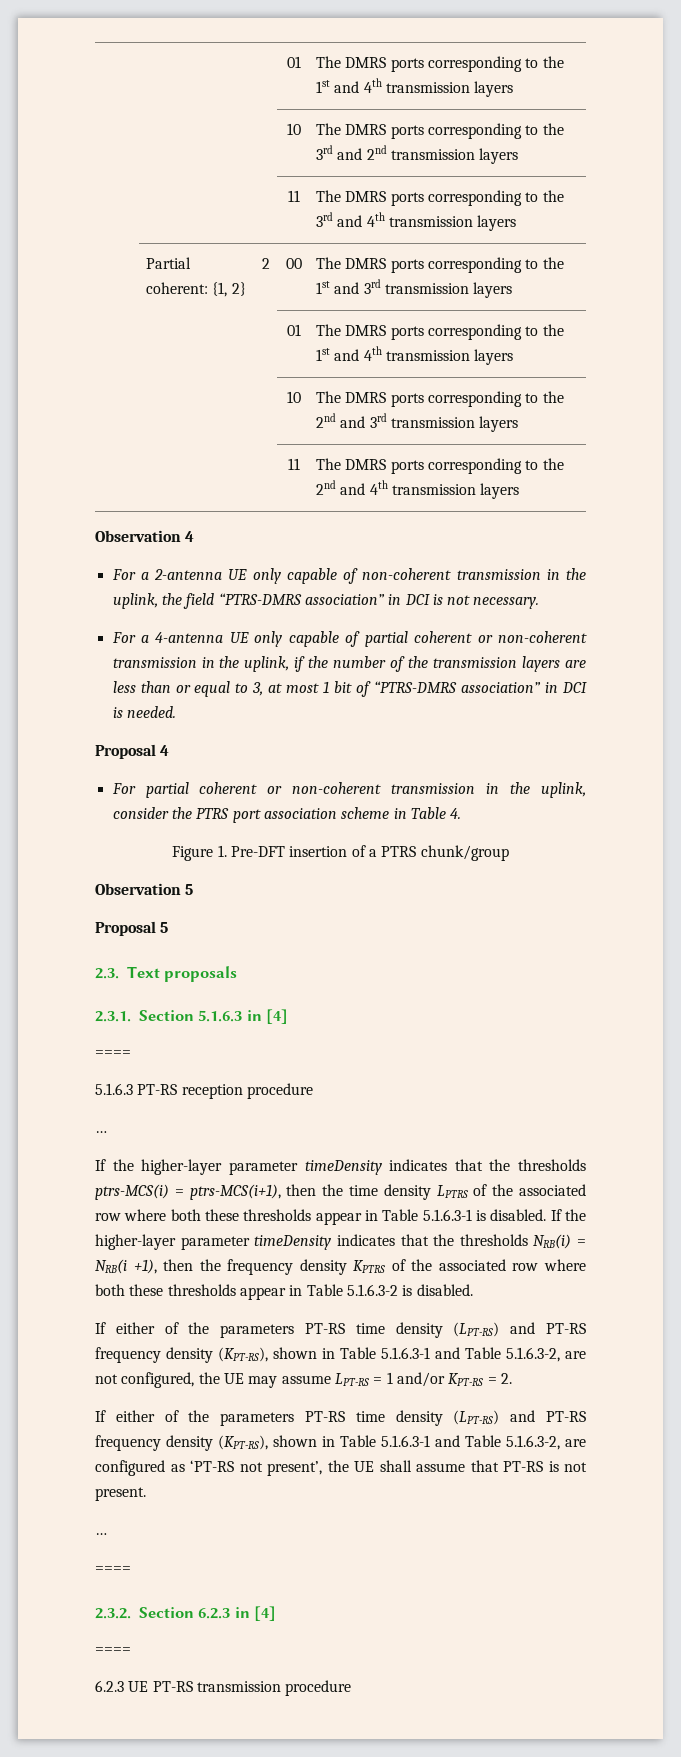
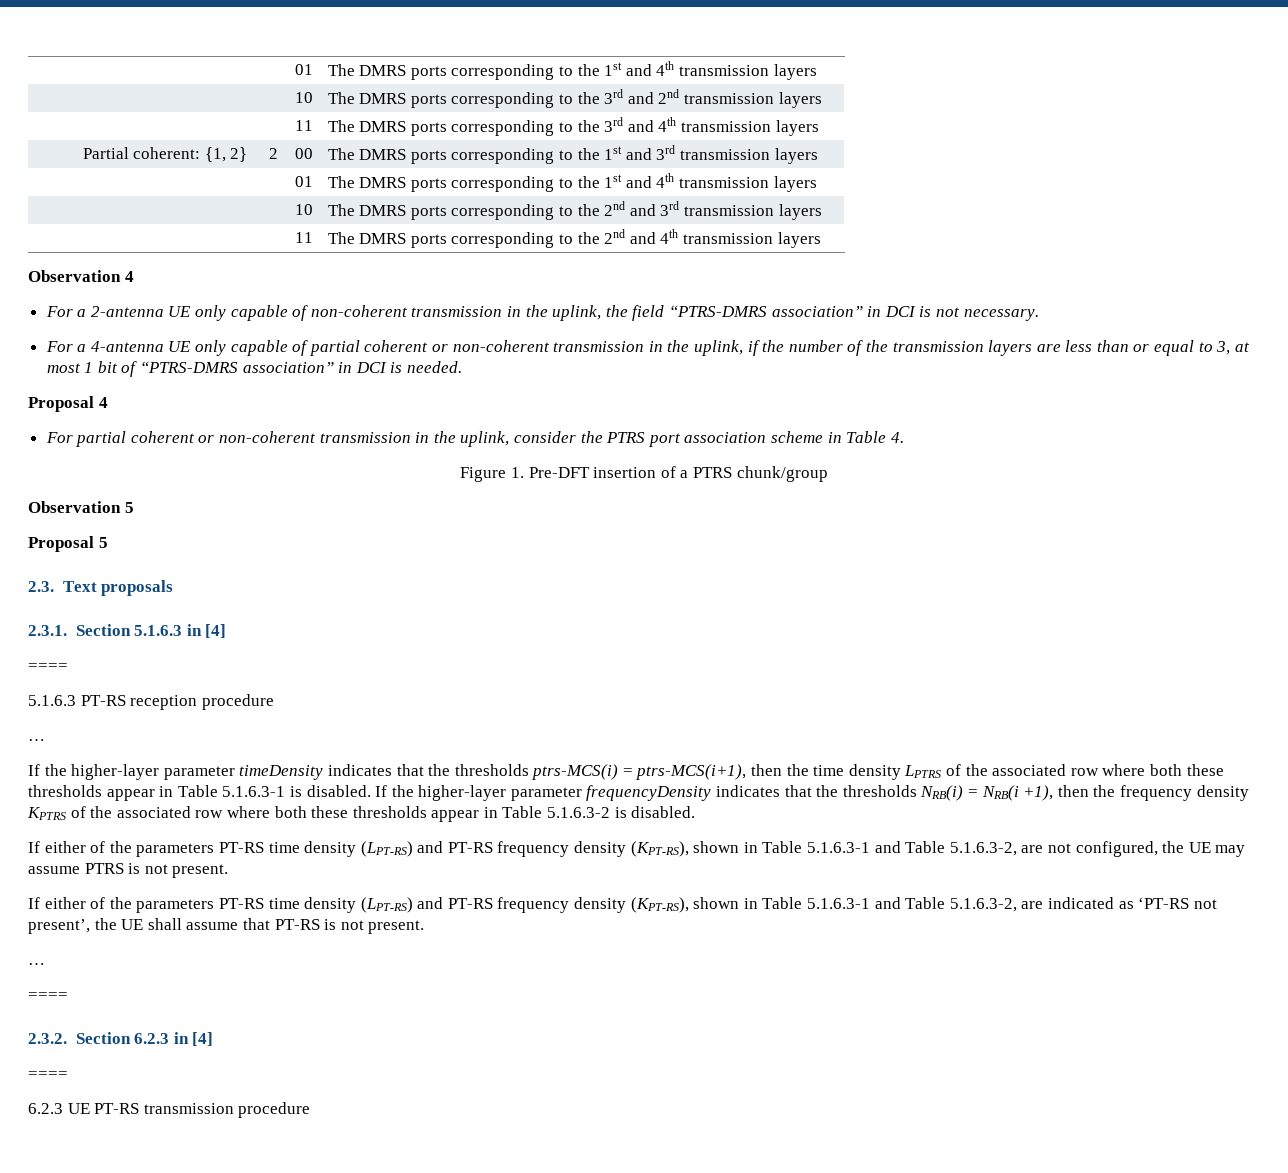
[254,1235,332,1250] timeDensity -> [586,785,712,801] frequencyDensity
[334,1372,512,1387] LPT-RS = 1 and/or KPT-RS = 2. -> [84,863,229,878] PTRS is not present.
[95,1460,165,1476] configured -> [1047,897,1114,909] indicated

